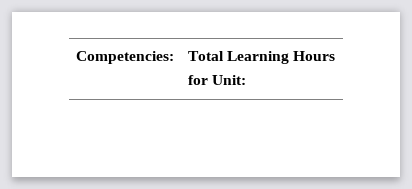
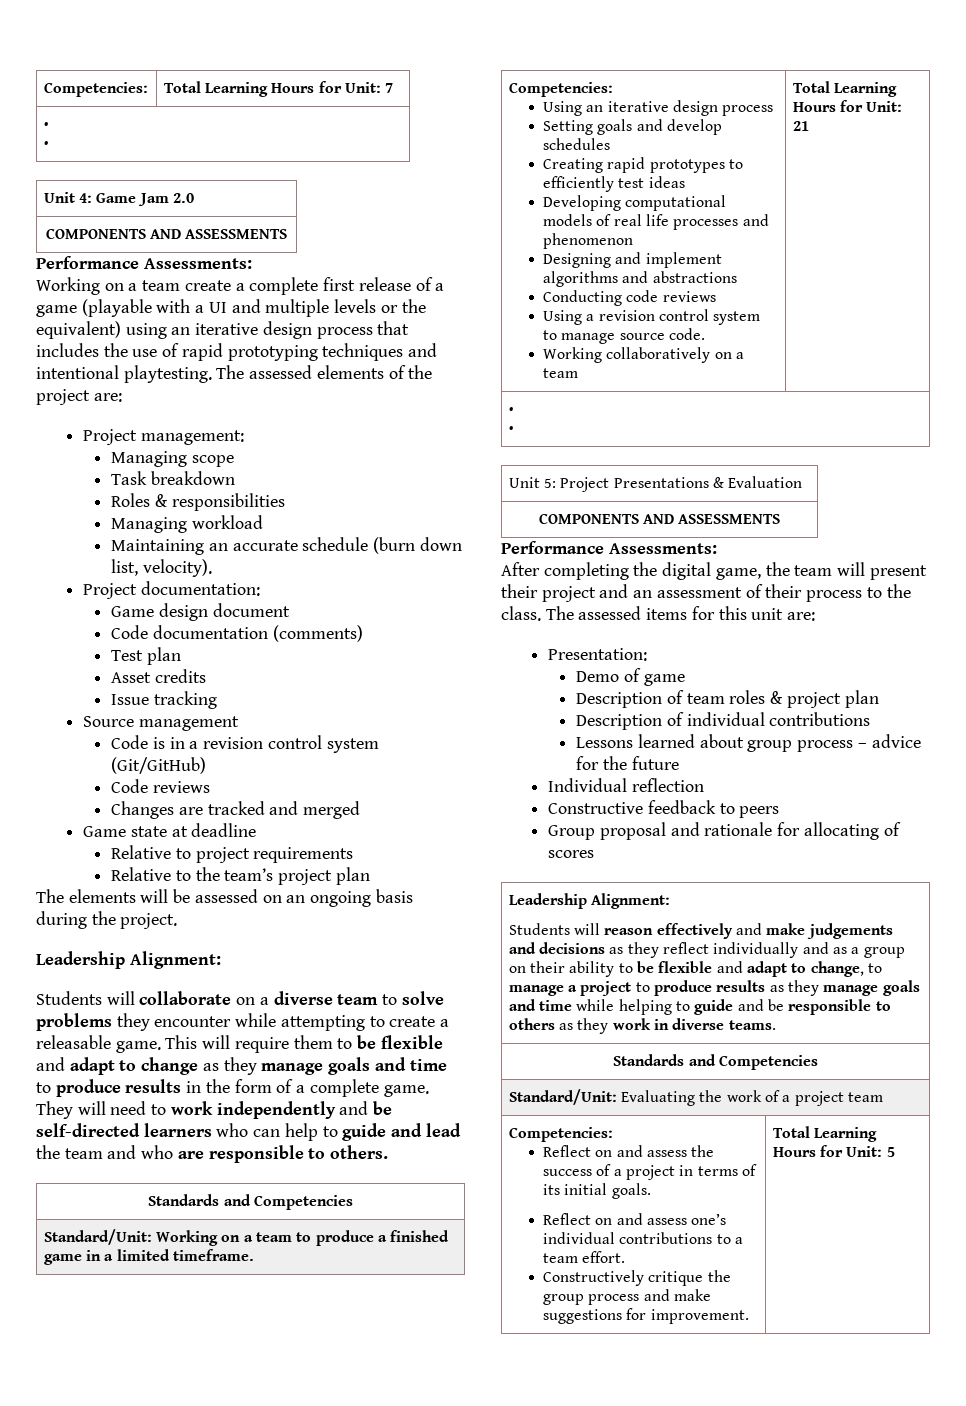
(247, 80) none -> [385,83,394,93] [43,122,48,129] [43,141,48,148] [43,192,195,206] [45,228,288,239] [36,256,252,269] [36,277,445,295] [36,299,426,317] [36,321,410,339] [36,343,438,361] [36,365,433,383] [36,389,122,405] [83,429,244,445] [111,451,234,467] [111,471,235,485] [111,493,285,511] [111,515,263,533] [111,537,462,555] [111,559,212,577] [83,581,260,599] [111,603,290,621] [111,625,363,642] [111,647,181,665] [111,669,206,683] [111,691,217,709] [83,716,239,731] [111,735,379,753] [111,757,207,774] [111,779,210,793] [111,801,361,819] [83,823,257,837] [111,845,354,863] [111,867,370,885] [36,889,413,907] [36,911,178,929] [36,951,221,969] [36,991,444,1005] [36,1013,450,1031] [36,1035,443,1053] [36,1057,447,1075] [36,1079,429,1097] [36,1101,393,1119] [36,1123,461,1141] [36,1145,389,1163] [148,1194,353,1210] [43,1229,450,1246] [43,1249,255,1265] [508,82,613,97] [543,100,774,116] [543,119,723,135] [543,138,611,150] [543,157,744,173] [543,176,685,192] [543,195,727,211] [543,214,769,230] [543,233,634,249] [543,252,722,268] [543,271,737,287] [543,290,716,306] [543,309,761,325] [543,328,706,344] [543,347,745,363] [543,368,579,378] [792,81,898,97] [792,100,903,112] [792,121,809,131] [508,407,513,414] [508,426,513,433] [508,476,803,492] [538,513,781,524] [501,541,717,554] [501,562,927,580] [501,584,911,602] [501,606,816,621] [548,648,648,661] [576,668,685,686] [576,690,879,708] [576,712,871,730] [576,734,921,752] [576,756,679,770] [548,778,704,792] [548,800,780,818] [548,822,901,840] [548,850,595,858] [508,893,671,909] [508,923,893,939] [508,942,905,958] [508,961,882,977] [508,980,920,996] [508,999,891,1015] [508,1018,776,1034] [613,1054,818,1070] [508,1089,883,1106] [508,1127,613,1142] [543,1145,715,1157] [543,1164,758,1180] [543,1183,651,1199] [543,1213,727,1225] [543,1232,744,1244] [543,1251,626,1263] [543,1270,731,1286] [543,1289,712,1305] [543,1308,749,1324] [772,1126,878,1142] [772,1145,895,1157] 7 // • // • // Unit 4: Game Jam 2.0 // COMPONENTS AND ASSESSMENTS // Performance Assessments: // Working on a team create a complete first release of a game (playable with a UI and multiple levels or the equivalent) using an iterative design process that includes the use of rapid prototyping techniques and intentional playtesting. The assessed elements of the project are: // Project management: // Managing scope // Task breakdown // Roles & responsibilities // Managing workload // Maintaining an accurate schedule (burn down list, velocity). // Project documentation: // Game design document // Code documentation (comments) // Test plan // Asset credits // Issue tracking // Source management // Code is in a revision control system (Git/GitHub) // Code reviews // Changes are tracked and merged // Game state at deadline // Relative to project requirements // Relative to the team’s project plan // The elements will be assessed on an ongoing basis during the project. // Leadership Alignment: // Students will collaborate on a diverse team to solve problems they encounter while attempting to create a releasable game. This will require them to be flexible and adapt to change as they manage goals and time to produce results in the form of a complete game. They will need to work independently and be self-directed learners who can help to guide and lead the team and who are responsible to others. // Standards and Competencies // Standard/Unit: Working on a team to produce a finished game in a limited timeframe. // Competencies: // Using an iterative design process // Setting goals and develop schedules // Creating rapid prototypes to efficiently test ideas // Developing computational models of real life processes and phenomenon // Designing and implement algorithms and abstractions // Conducting code reviews // Using a revision control system to manage source code. // Working collaboratively on a team | Total Learning Hours for Unit: 21 // • // • // Unit 5: Project Presentations & Evaluation // COMPONENTS AND ASSESSMENTS // Performance Assessments: // After completing the digital game, the team will present their project and an assessment of their process to the class. The assessed items for this unit are: // Presentation: // Demo of game // Description of team roles & project plan // Description of individual contributions // Lessons learned about group process – advice for the future // Individual reflection // Constructive feedback to peers // Group proposal and rationale for allocating of scores // Leadership Alignment: // Students will reason effectively and make judgements and decisions as they reflect individually and as a group on their ability to be flexible and adapt to change, to manage a project to produce results as they manage goals and time while helping to guide and be responsible to others as they work in diverse teams. // Standards and Competencies // Standard/Unit: Evaluating the work of a project team // Competencies: // Reflect on and assess the success of a project in terms of its initial goals. // Reflect on and assess one’s individual contributions to a team effort. // Constructively critique the group process and make suggestions for improvement. | Total Learning Hours for Unit: 5

